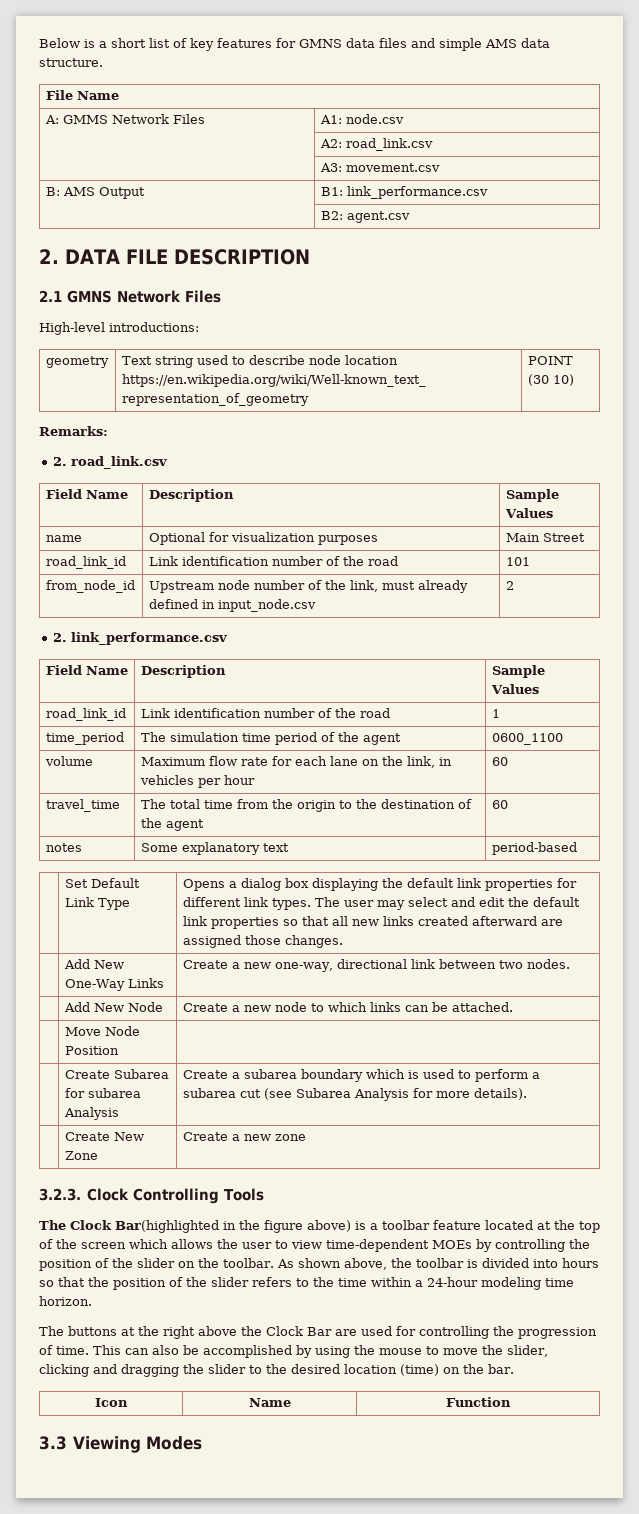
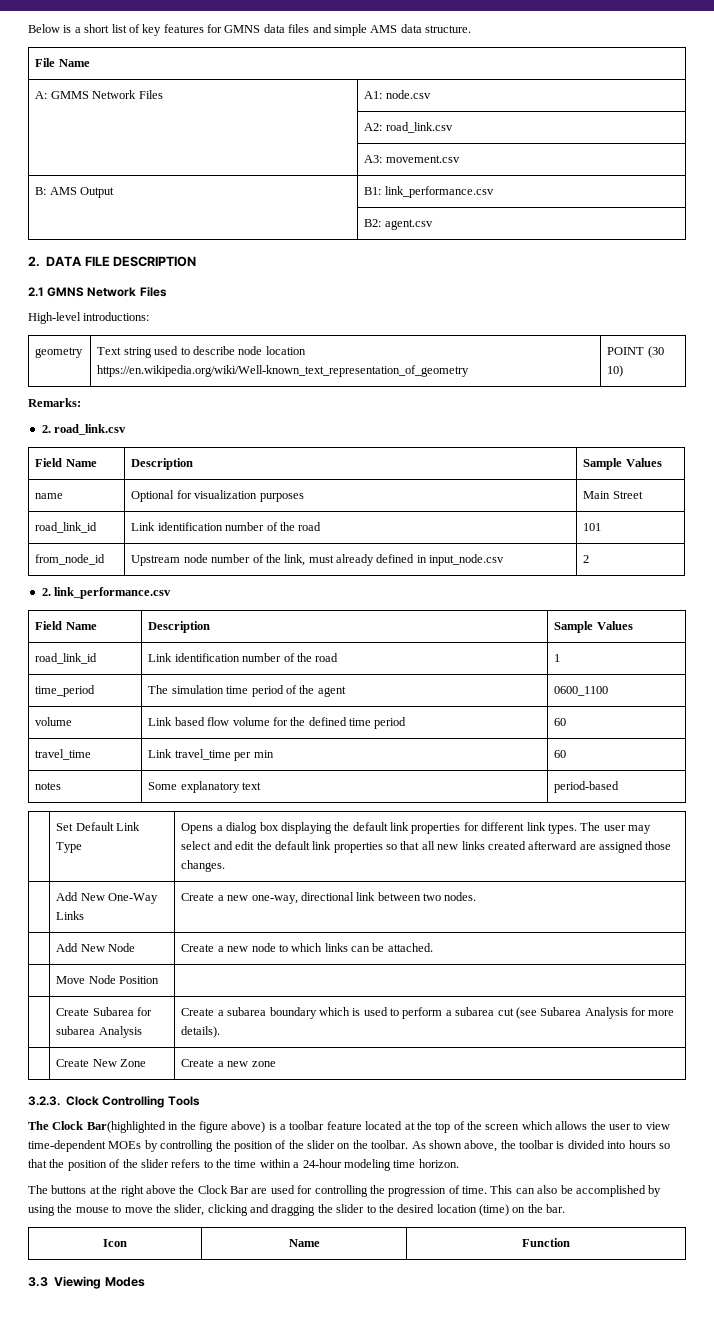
[140,756,452,768] [139,775,255,788] [491,757,508,766] [45,799,120,812] [140,799,472,812] [140,818,204,831] Maximum flow rate for each lane on the link, in vehicles per hour | 60 // travel_time | The total time from the origin to the destination of the agent -> [148,717,407,729] [554,718,567,726] [35,749,92,760] [148,749,274,761] Link based flow volume for the defined time period | 60 // travel_time | Link travel_time per min

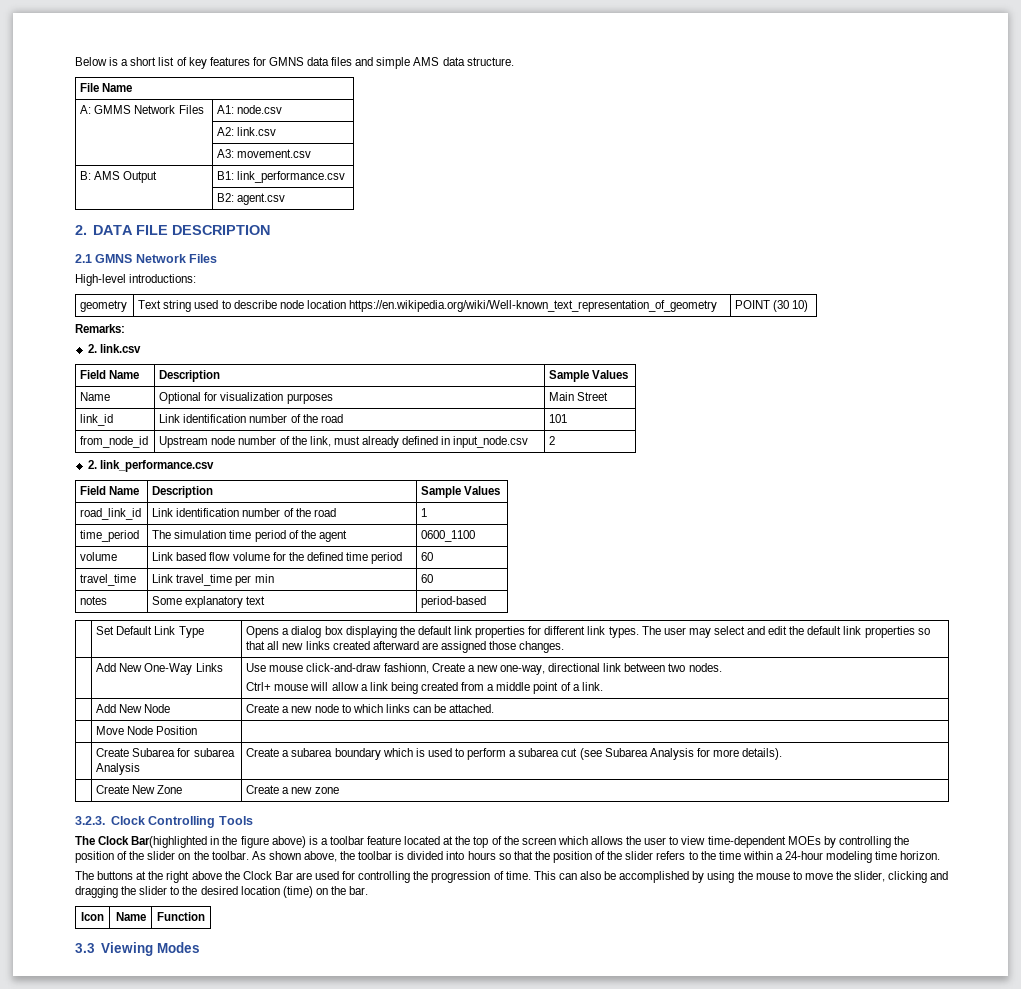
[385,122,453,133] road_link.csv -> [237,127,277,136] link.csv
[54,424,127,435] [35,458,97,467] [131,458,194,470] [583,458,662,470] [35,493,64,499] road_link.csv // Field Name | Description | Sample Values // name -> [99,344,141,353] [80,370,140,379] [159,370,221,382] [549,370,629,382] [80,392,111,401] link.csv // Field Name | Description | Sample Values // Name
[35,522,98,533] road_link_id -> [80,414,114,426] link_id
(85, 915) none -> [246,663,429,674] Use mouse click-and-draw fashionn,
(477, 896) none -> [246,682,603,694] // Ctrl+ mouse will allow a link being created from a middle point of a link.

